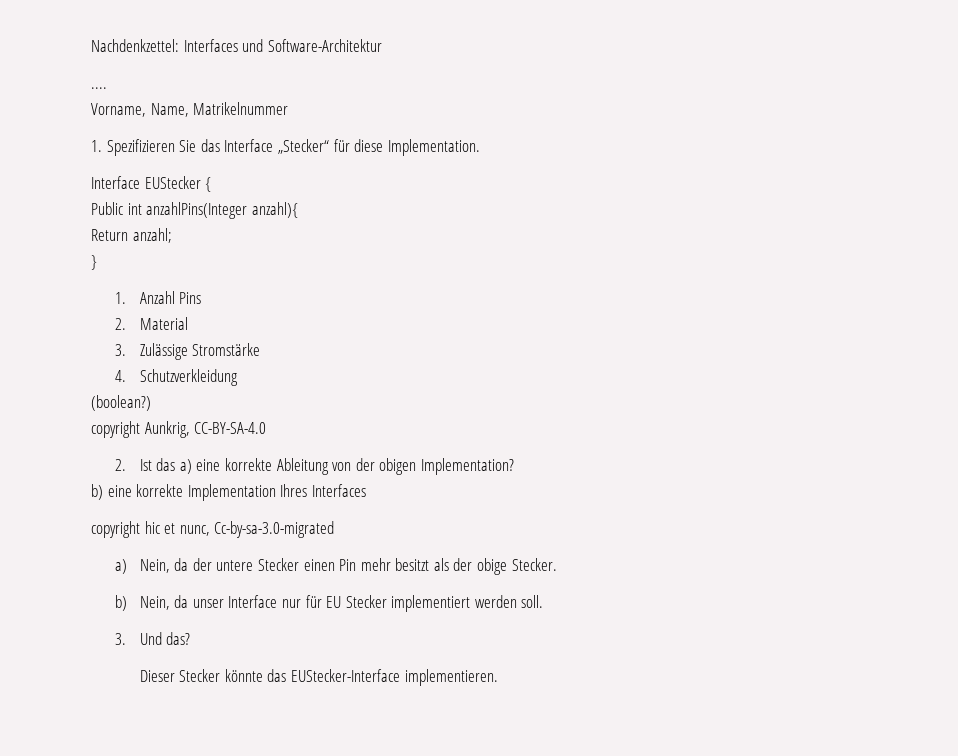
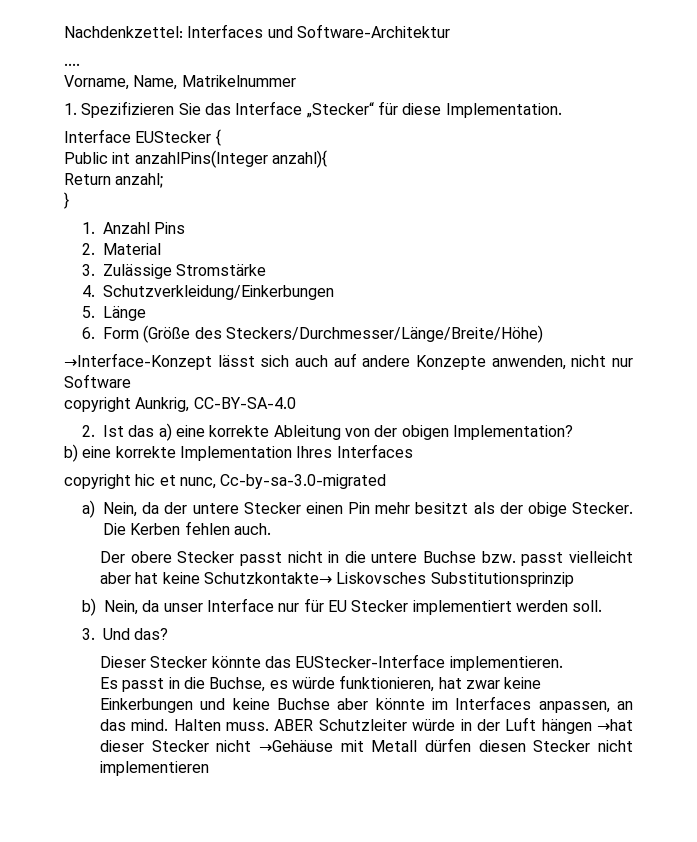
[139,369,238,386] [91,395,151,411] Schutzverkleidung // (boolean?) -> [103,285,335,300] [82,306,147,321] [82,325,543,343] [64,353,634,370] [64,374,131,388] Schutzverkleidung/Einkerbungen // 5. Länge // 6. Form (Größe des Steckers/Durchmesser/Länge/Breite/Höhe) // →Interface-Konzept lässt sich auch auf andere Konzepte anwenden, nicht nur Software
(557, 564) none -> [103,521,271,535] [100,551,633,566] [100,572,574,587] Die Kerben fehlen auch. // Der obere Stecker passt nicht in die untere Buchse bzw. passt vielleicht aber hat keine Schutzkontakte→ Liskovsches Substitutionsprinzip
(498, 677) none -> [100,675,542,692] [100,696,633,713] [100,717,633,734] [100,738,634,752] [100,761,210,776] // Es passt in die Buchse, es würde funktionieren, hat zwar keine Einkerbungen und keine Buchse aber könnte im Interfaces anpassen, an das mind. Halten muss. ABER Schutzleiter würde in der Luft hängen →hat dieser Stecker nicht →Gehäuse mit Metall dürfen diesen Stecker nicht implementieren

